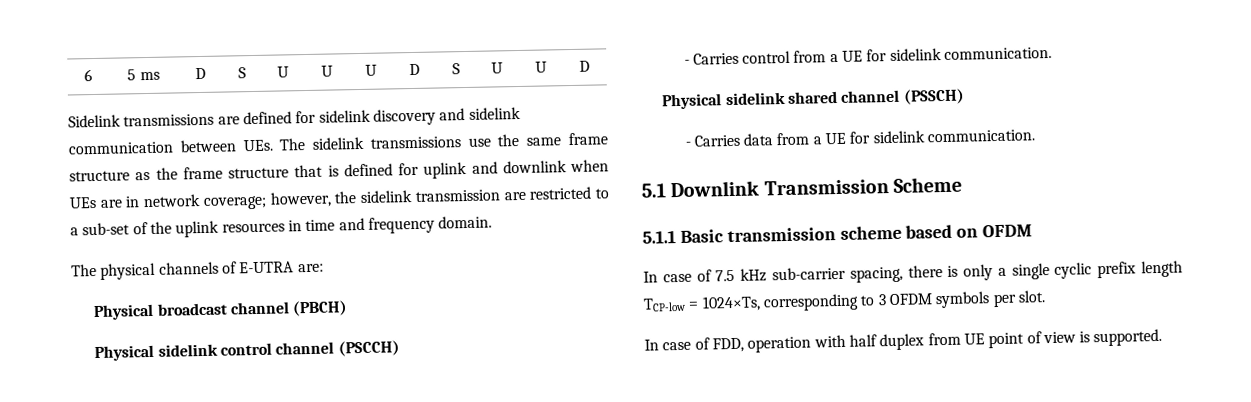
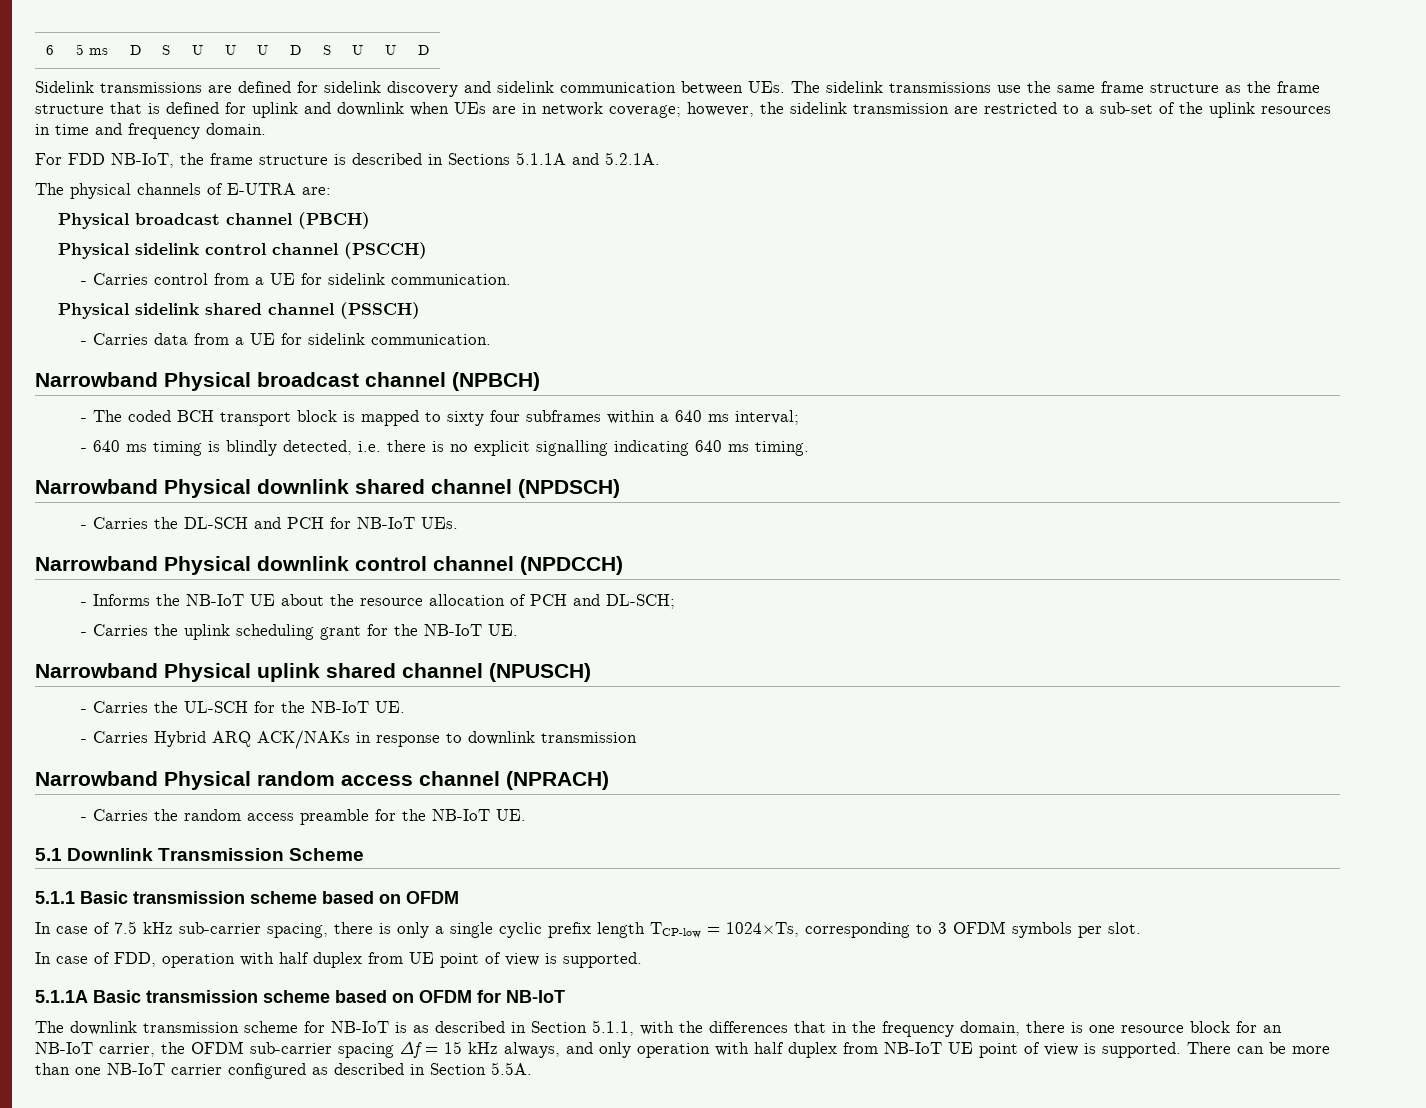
(493, 222) none -> [35,152,660,168] // For FDD NB-IoT, the frame structure is described in Sections 5.1.1A and 5.2.1A.
(1036, 136) none -> [35,372,540,391] [81,410,800,426] [81,440,810,456] [35,479,620,498] [81,517,459,529] [35,556,623,575] [81,594,676,609] [81,624,519,640] [35,663,591,682] [81,701,406,713] [81,730,638,749] [35,771,609,790] [81,809,527,825] // Narrowband Physical broadcast channel (NPBCH) // - The coded BCH transport block is mapped to sixty four subframes within a 640 ms interval; // - 640 ms timing is blindly detected, i.e. there is no explicit signalling indicating 640 ms timing. // Narrowband Physical downlink shared channel (NPDSCH) // - Carries the DL-SCH and PCH for NB-IoT UEs. // Narrowband Physical downlink control channel (NPDCCH) // - Informs the NB-IoT UE about the resource allocation of PCH and DL-SCH; // - Carries the uplink scheduling grant for the NB-IoT UE. // Narrowband Physical uplink shared channel (NPUSCH) // - Carries the UL-SCH for the NB-IoT UE. // - Carries Hybrid ARQ ACK/NAKs in response to downlink transmission // Narrowband Physical random access channel (NPRACH) // - Carries the random access preamble for the NB-IoT UE.
(1163, 337) none -> [35,990,565,1003] [35,1020,1282,1037] [35,1041,1330,1058] [35,1062,532,1079] // 5.1.1A Basic transmission scheme based on OFDM for NB-IoT // The downlink transmission scheme for NB-IoT is as described in Section 5.1.1, with the differences that in the frequency domain, there is one resource block for an NB-IoT carrier, the OFDM sub-carrier spacing Δf = 15 kHz always, and only operation with half duplex from NB-IoT UE point of view is supported. There can be more than one NB-IoT carrier configured as described in Section 5.5A.

